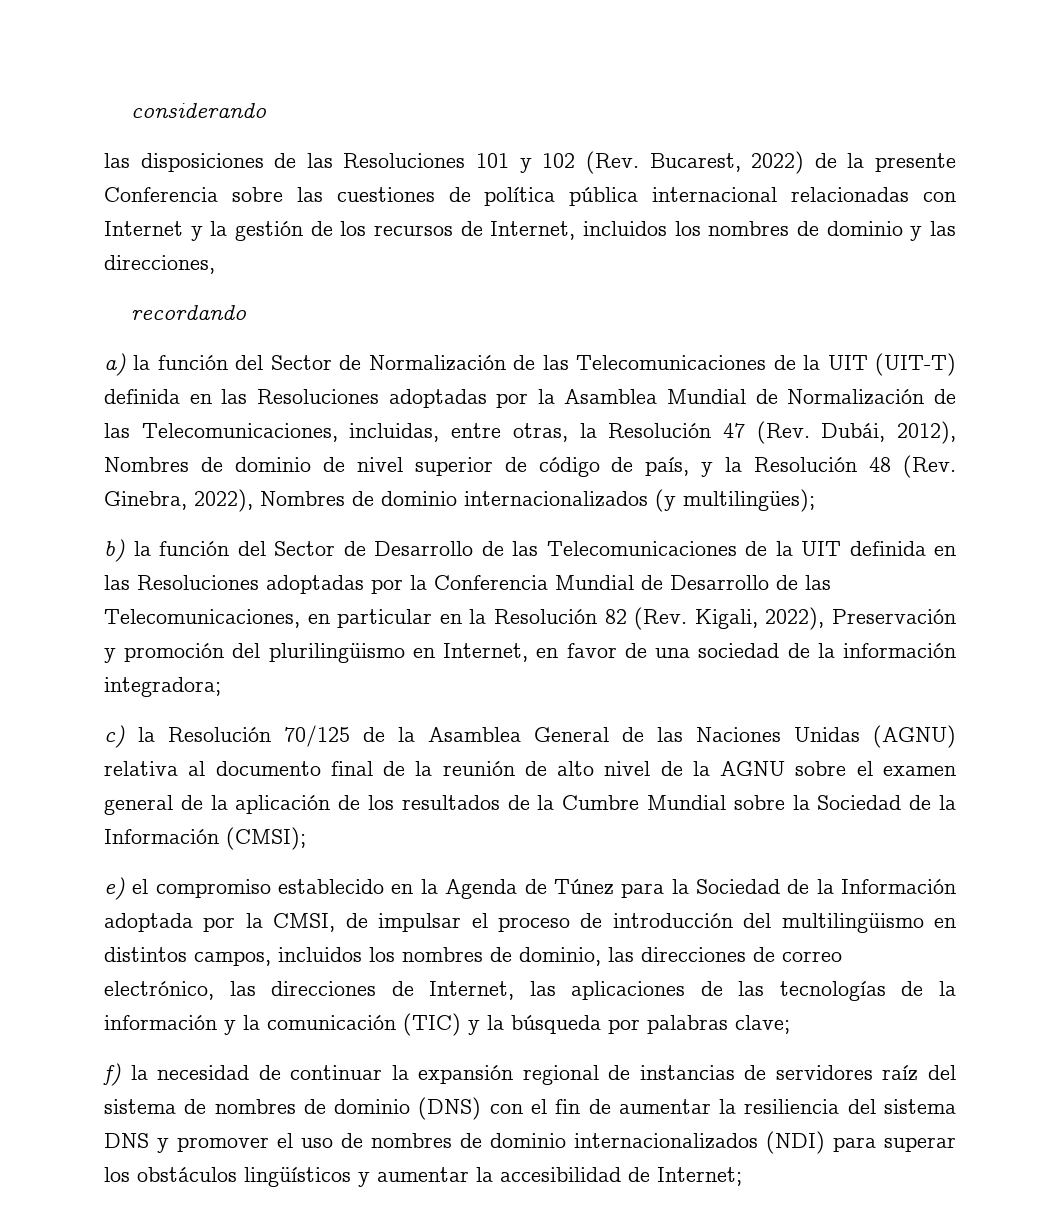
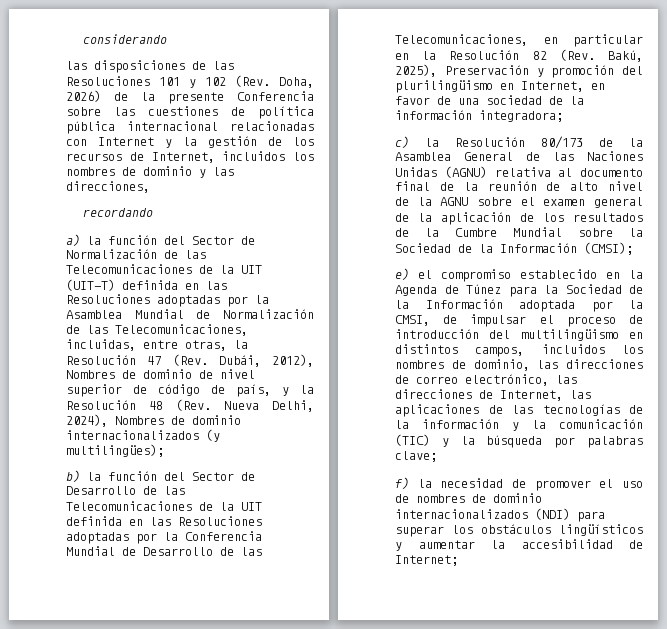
[649,151,805,174] Bucarest, 2022) -> [279,77,314,88] [66,90,101,102] Doha, 2026)
[104,489,253,512] Ginebra, 2022), -> [224,400,314,412] [66,414,108,427] Nueva Delhi, 2024),
[694,607,825,630] Kigali, 2022), -> [608,50,643,62] [395,64,437,77] Bakú, 2025),
[284,725,350,747] 70/125 -> [541,136,583,149] 80/173
[290,1065,957,1085] [104,1097,957,1120] [104,1133,169,1153] continuar la expansión regional de instancias de servidores raíz del sistema de nombres de dominio (DNS) con el fin de aumentar la resiliencia del sistema DNS y -> (526, 483) none

